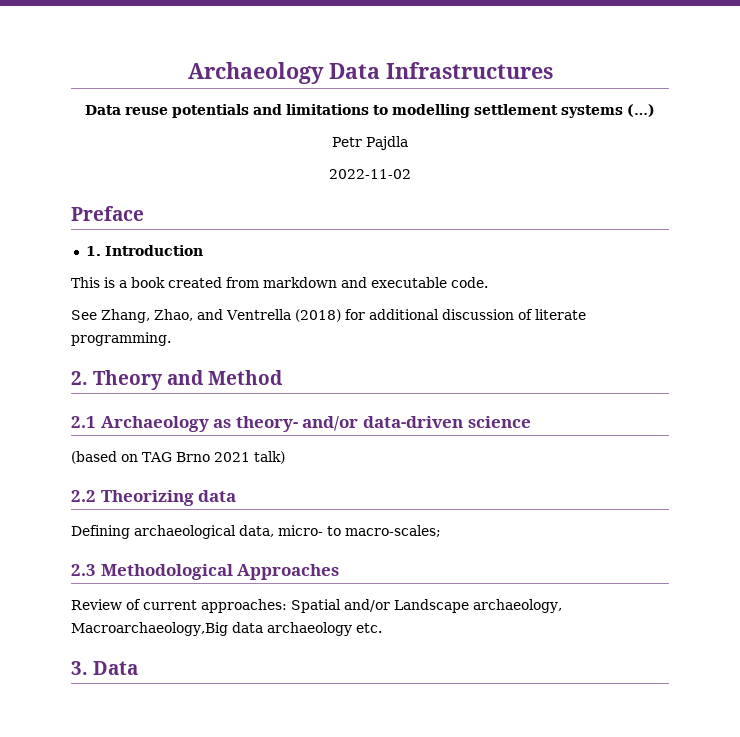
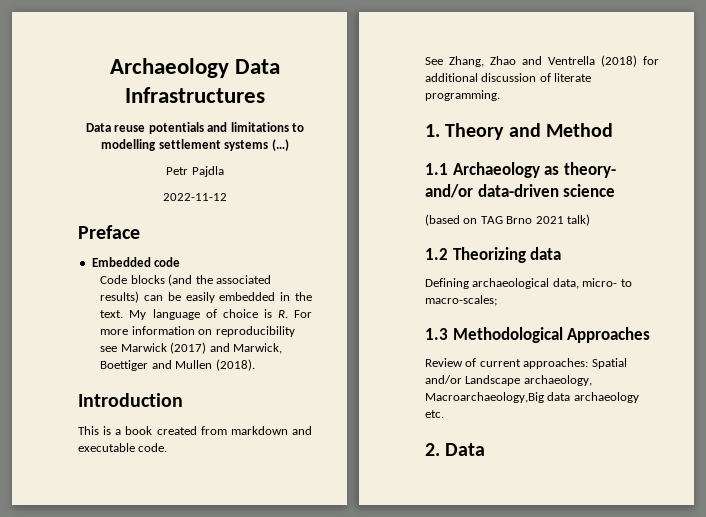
[329,169,411,179] 2022-11-02 -> [163,193,227,201] 2022-11-12
[85,246,101,256] 1. -> [91,257,181,267] [100,274,271,286] [100,291,312,303] [100,309,312,320] [100,326,295,337] [100,342,282,354] [100,359,255,371] Embedded code // Code blocks (and the associated results) can be easily embedded in the text. My language of choice is R. For more information on reproducibility see Marwick (2017) and Marwick, Boettiger and Mullen (2018). //
[154,309,193,321] Zhao, -> [490,56,516,65] Zhao
[71,371,88,385] 2. -> [425,124,440,137] 1.
[71,416,96,428] 2.1 -> [425,163,448,175] 1.1
[71,490,96,502] 2.2 -> [425,248,448,260] 1.2
[71,564,96,576] 2.3 -> [425,328,448,340] 1.3
[71,661,88,675] 3. -> [425,443,440,456] 2.

